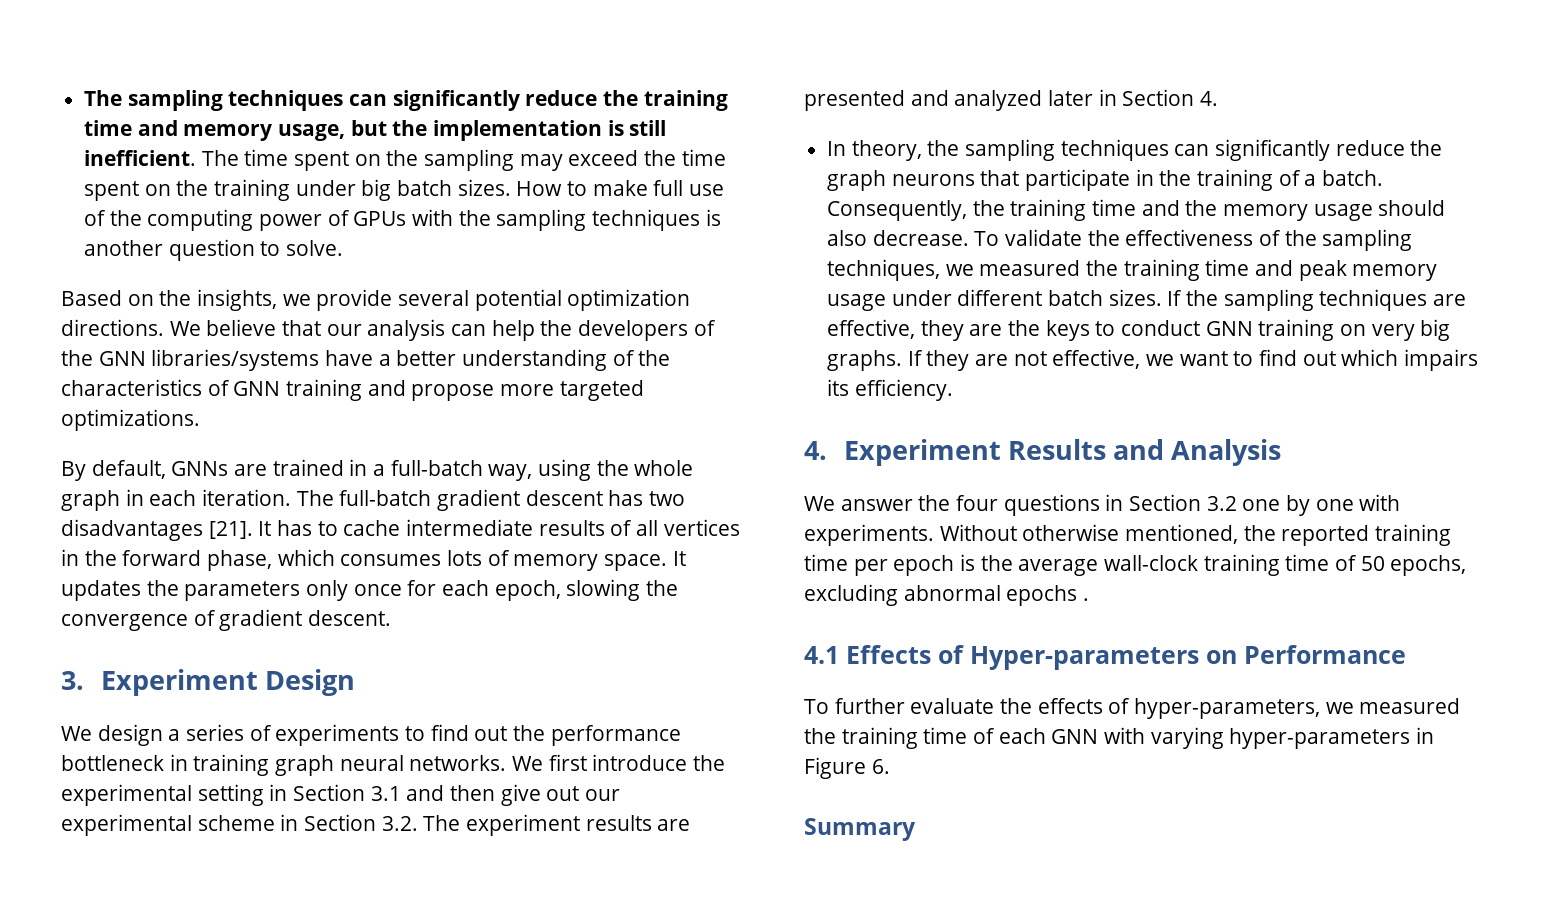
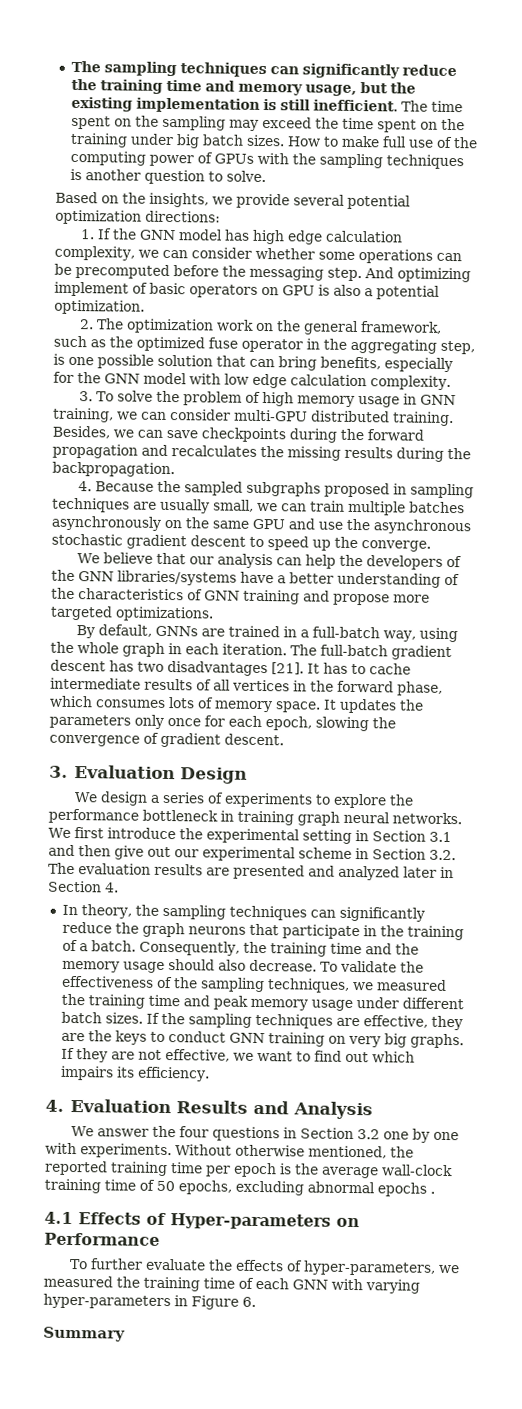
(428, 128) none -> [70,96,133,112] existing
[61,319,164,336] directions. -> [145,210,221,223] [80,228,404,245] [54,245,462,264] [54,263,471,283] [54,281,440,300] [54,299,145,315] [79,318,443,336] [53,335,475,355] [53,353,453,373] [53,371,451,390] [79,390,457,408] [52,407,454,427] [52,425,424,443] [52,443,471,462] [52,461,175,478] [78,480,475,499] [52,497,465,516] [51,515,471,535] [51,533,431,552] directions: // 1. If the GNN model has high edge calculation complexity, we can consider whether some operations can be precomputed before the messaging step. And optimizing implement of basic operators on GPU is also a potential optimization. // 2. The optimization work on the general framework, such as the optimized fuse operator in the aggregating step, is one possible solution that can bring benefits, especially for the GNN model with low edge calculation complexity. // 3. To solve the problem of high memory usage in GNN training, we can consider multi-GPU distributed training. Besides, we can save checkpoints during the forward propagation and recalculates the missing results during the backpropagation. // 4. Because the sampled subgraphs proposed in sampling techniques are usually small, we can train multiple batches asynchronously on the same GPU and use the asynchronous stochastic gradient descent to speed up the converge. //
[100,669,258,696] Experiment -> [73,765,175,780] Evaluation
[430,724,508,741] find out -> [333,793,388,809] explore
[466,814,581,836] experiment -> [78,863,151,875] evaluation
[843,439,1001,466] Experiment -> [69,1098,171,1114] Evaluation

